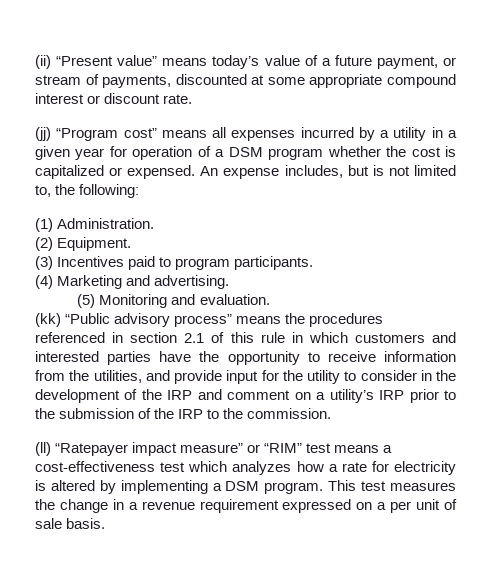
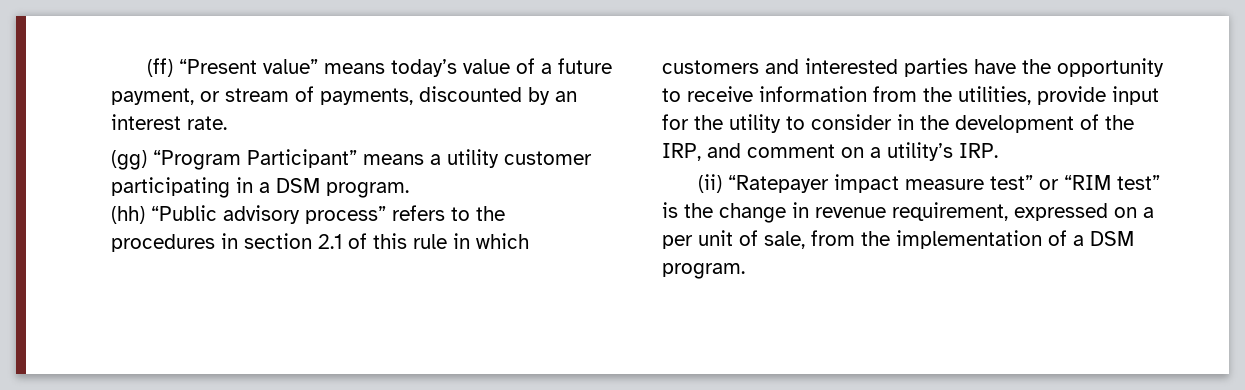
[35,55,51,69] (ii) -> [146,58,173,77] (ff)
[251,74,456,88] [35,93,193,104] [35,127,457,141] [35,146,456,160] [35,165,456,179] [35,184,140,198] [35,218,155,232] [35,237,132,251] [35,256,314,270] [35,275,230,289] [77,294,270,308] [35,313,61,327] at some appropriate compound interest or discount rate. // (jj) “Program cost” means all expenses incurred by a utility in a given year for operation of a DSM program whether the cost is capitalized or expensed. An expense includes, but is not limited to, the following: // (1) Administration. // (2) Equipment. // (3) Incentives paid to program participants. // (4) Marketing and advertising. // (5) Monitoring and evaluation. // (kk) -> [528,87,577,105] [111,114,227,130] [111,149,592,170] [111,177,409,198] [111,206,145,224] by an interest rate. // (gg) “Program Participant” means a utility customer participating in a DSM program. // (hh)
[236,316,282,324] means -> [392,205,470,221] refers to
[35,332,105,343] referenced -> (215, 243) none
[145,370,170,381] and -> (1031, 95) none
[167,390,193,400] IRP -> [662,143,701,161] IRP,
[379,389,456,403] [35,408,332,419] [35,442,393,456] [35,461,456,475] [35,480,457,494] [35,499,279,513] IRP prior to the submission of the IRP to the commission. // (ll) “Ratepayer impact measure” or “RIM” test means a cost-effectiveness test which analyzes how a rate for electricity is altered by implementing a DSM program. This test measures the change in a revenue requirement -> [959,143,998,158] [697,174,1160,193] [662,202,1008,223] IRP. // (ii) “Ratepayer impact measure test” or “RIM test” is the change in revenue requirement,
[35,518,106,529] sale basis. -> [764,230,1134,249] [662,263,745,279] sale, from the implementation of a DSM program.

